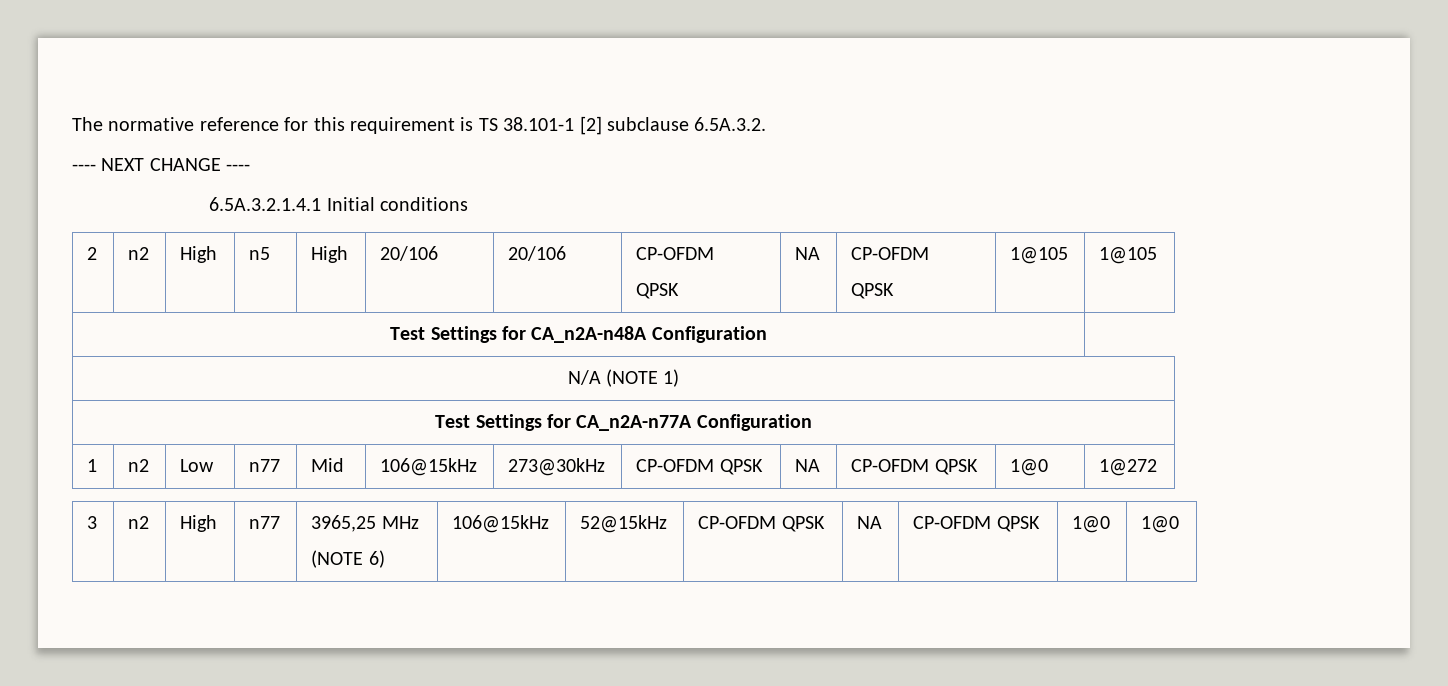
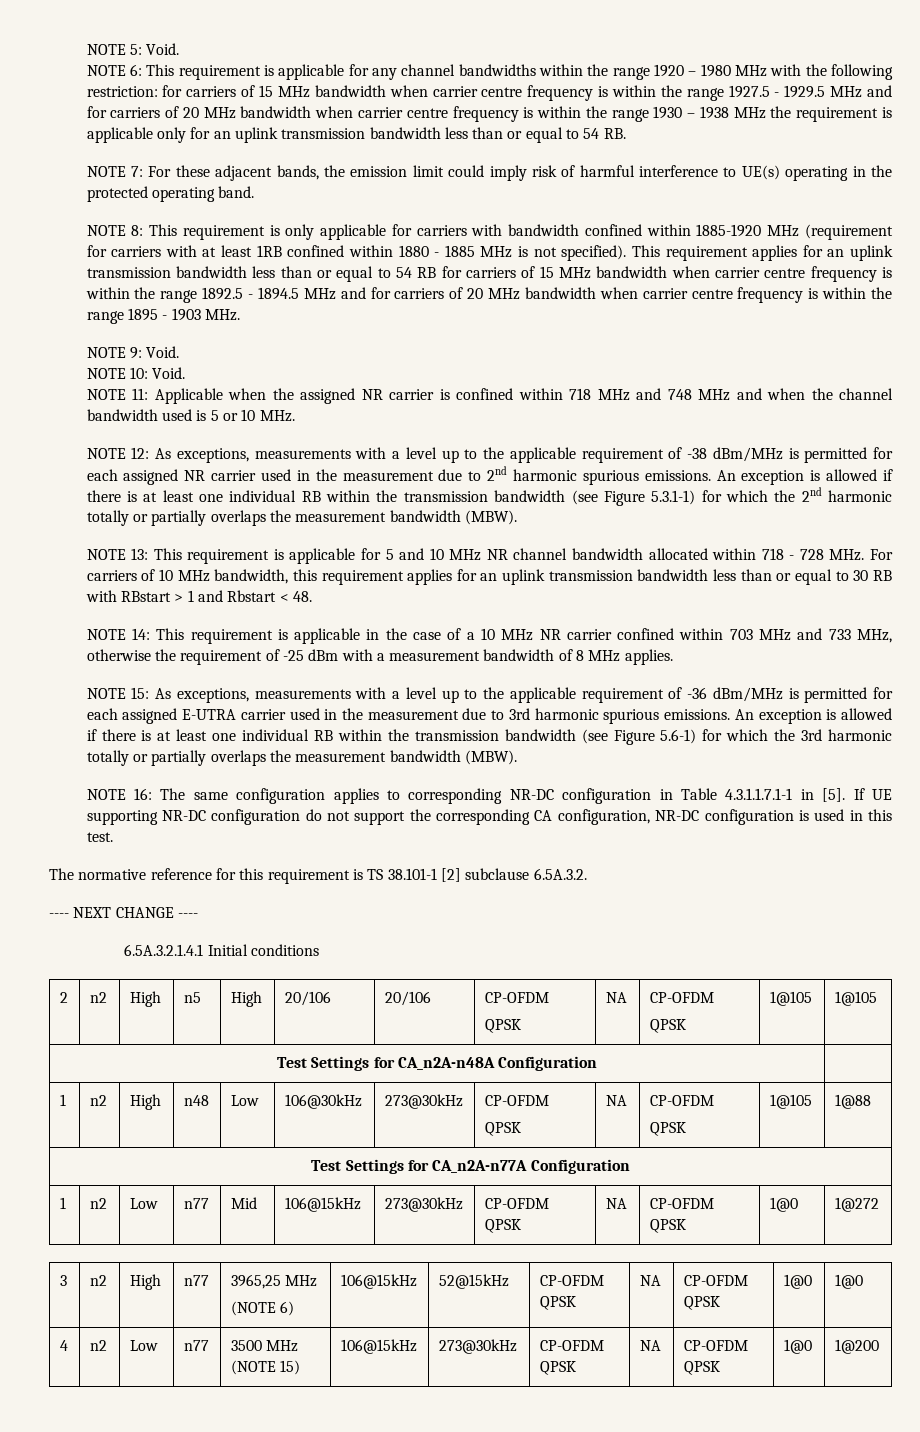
(72, 124) none -> [86,43,180,55] [86,64,894,80] [86,85,892,101] [86,106,893,122] [86,127,626,143] [86,165,893,181] [86,186,255,202] [86,224,894,240] [86,245,893,261] [86,266,893,282] [85,287,892,303] [86,308,240,324] [86,346,180,359] [86,367,186,379] [86,388,893,404] [86,409,295,422] [86,447,893,463] [86,466,894,485] [86,487,893,506] [86,510,517,526] [86,548,894,564] [86,569,892,585] [85,590,312,602] [86,628,893,644] [86,649,673,665] [86,687,893,703] [86,708,893,724] [86,729,893,745] [86,750,517,766] [86,788,893,804] [86,809,892,825] [86,832,113,842] NOTE 5: Void. // NOTE 6: This requirement is applicable for any channel bandwidths within the range 1920 – 1980 MHz with the following restriction: for carriers of 15 MHz bandwidth when carrier centre frequency is within the range 1927.5 - 1929.5 MHz and for carriers of 20 MHz bandwidth when carrier centre frequency is within the range 1930 – 1938 MHz the requirement is applicable only for an uplink transmission bandwidth less than or equal to 54 RB. // NOTE 7: For these adjacent bands, the emission limit could imply risk of harmful interference to UE(s) operating in the protected operating band. // NOTE 8: This requirement is only applicable for carriers with bandwidth confined within 1885-1920 MHz (requirement for carriers with at least 1RB confined within 1880 - 1885 MHz is not specified). This requirement applies for an uplink transmission bandwidth less than or equal to 54 RB for carriers of 15 MHz bandwidth when carrier centre frequency is within the range 1892.5 - 1894.5 MHz and for carriers of 20 MHz bandwidth when carrier centre frequency is within the range 1895 - 1903 MHz. // NOTE 9: Void. // NOTE 10: Void. // NOTE 11: Applicable when the assigned NR carrier is confined within 718 MHz and 748 MHz and when the channel bandwidth used is 5 or 10 MHz. // NOTE 12: As exceptions, measurements with a level up to the applicable requirement of -38 dBm/MHz is permitted for each assigned NR carrier used in the measurement due to 2nd harmonic spurious emissions. An exception is allowed if there is at least one individual RB within the transmission bandwidth (see Figure 5.3.1-1) for which the 2nd harmonic totally or partially overlaps the measurement bandwidth (MBW). // NOTE 13: This requirement is applicable for 5 and 10 MHz NR channel bandwidth allocated within 718 - 728 MHz. For carriers of 10 MHz bandwidth, this requirement applies for an uplink transmission bandwidth less than or equal to 30 RB with RBstart > 1 and Rbstart < 48. // NOTE 14: This requirement is applicable in the case of a 10 MHz NR carrier confined within 703 MHz and 733 MHz, otherwise the requirement of -25 dBm with a measurement bandwidth of 8 MHz applies. // NOTE 15: As exceptions, measurements with a level up to the applicable requirement of -36 dBm/MHz is permitted for each assigned E-UTRA carrier used in the measurement due to 3rd harmonic spurious emissions. An exception is allowed if there is at least one individual RB within the transmission bandwidth (see Figure 5.6-1) for which the 3rd harmonic totally or partially overlaps the measurement bandwidth (MBW). // NOTE 16: The same configuration applies to corresponding NR-DC configuration in Table 4.3.1.1.7.1-1 in [5]. If UE supporting NR-DC configuration do not support the corresponding CA configuration, NR-DC configuration is used in this test. //
[567,369,680,387] // N/A (NOTE 1) -> [59,1094,66,1106] [89,1095,107,1106] [129,1094,161,1110] [183,1095,209,1106] [230,1095,259,1106] [284,1094,362,1109] [384,1094,463,1109] [484,1095,549,1106] [484,1122,521,1136] [605,1095,627,1106] [649,1095,714,1106] [649,1122,686,1136] [769,1094,812,1109] [834,1094,871,1109] | // 1 | n2 | High | n48 | Low | 106@30kHz | 273@30kHz | CP-OFDM // QPSK | NA | CP-OFDM // QPSK | 1@105 | 1@88
(1180, 524) none -> [59,1340,68,1351] [89,1340,107,1351] [129,1340,158,1351] [183,1340,209,1351] [230,1340,299,1352] [230,1360,301,1375] [340,1339,417,1354] [438,1339,517,1354] [539,1340,604,1351] [539,1361,576,1375] [639,1340,661,1351] [683,1340,748,1351] [683,1361,720,1375] [783,1339,812,1354] [834,1339,879,1354] // 4 | n2 | Low | n77 | 3500 MHz (NOTE 15) | 106@15kHz | 273@30kHz | CP-OFDM QPSK | NA | CP-OFDM QPSK | 1@0 | 1@200

